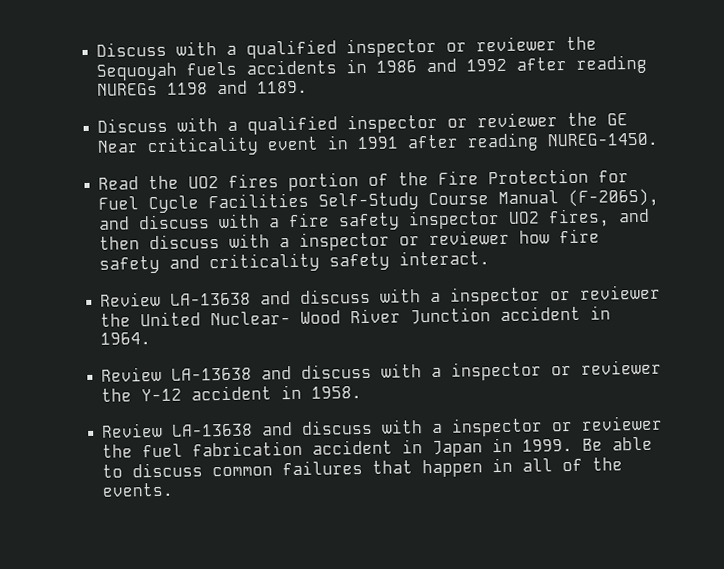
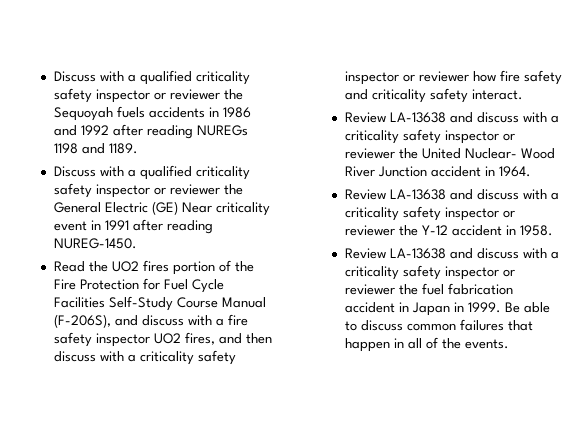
[96,39,338,59] Discuss with a qualified -> [53,70,250,85] [53,88,92,103] Discuss with a qualified criticality safety
[347,112,629,134] inspector or reviewer the GE -> [195,166,250,180] [53,183,243,198] [53,201,178,215] criticality safety inspector or reviewer the General Electric (GE)
(291, 243) none -> [139,350,236,365] criticality safety
(442, 297) none -> [344,129,441,144] criticality safety
(443, 372) none -> [344,206,441,221] criticality safety
(444, 428) none -> [344,265,441,280] criticality safety

